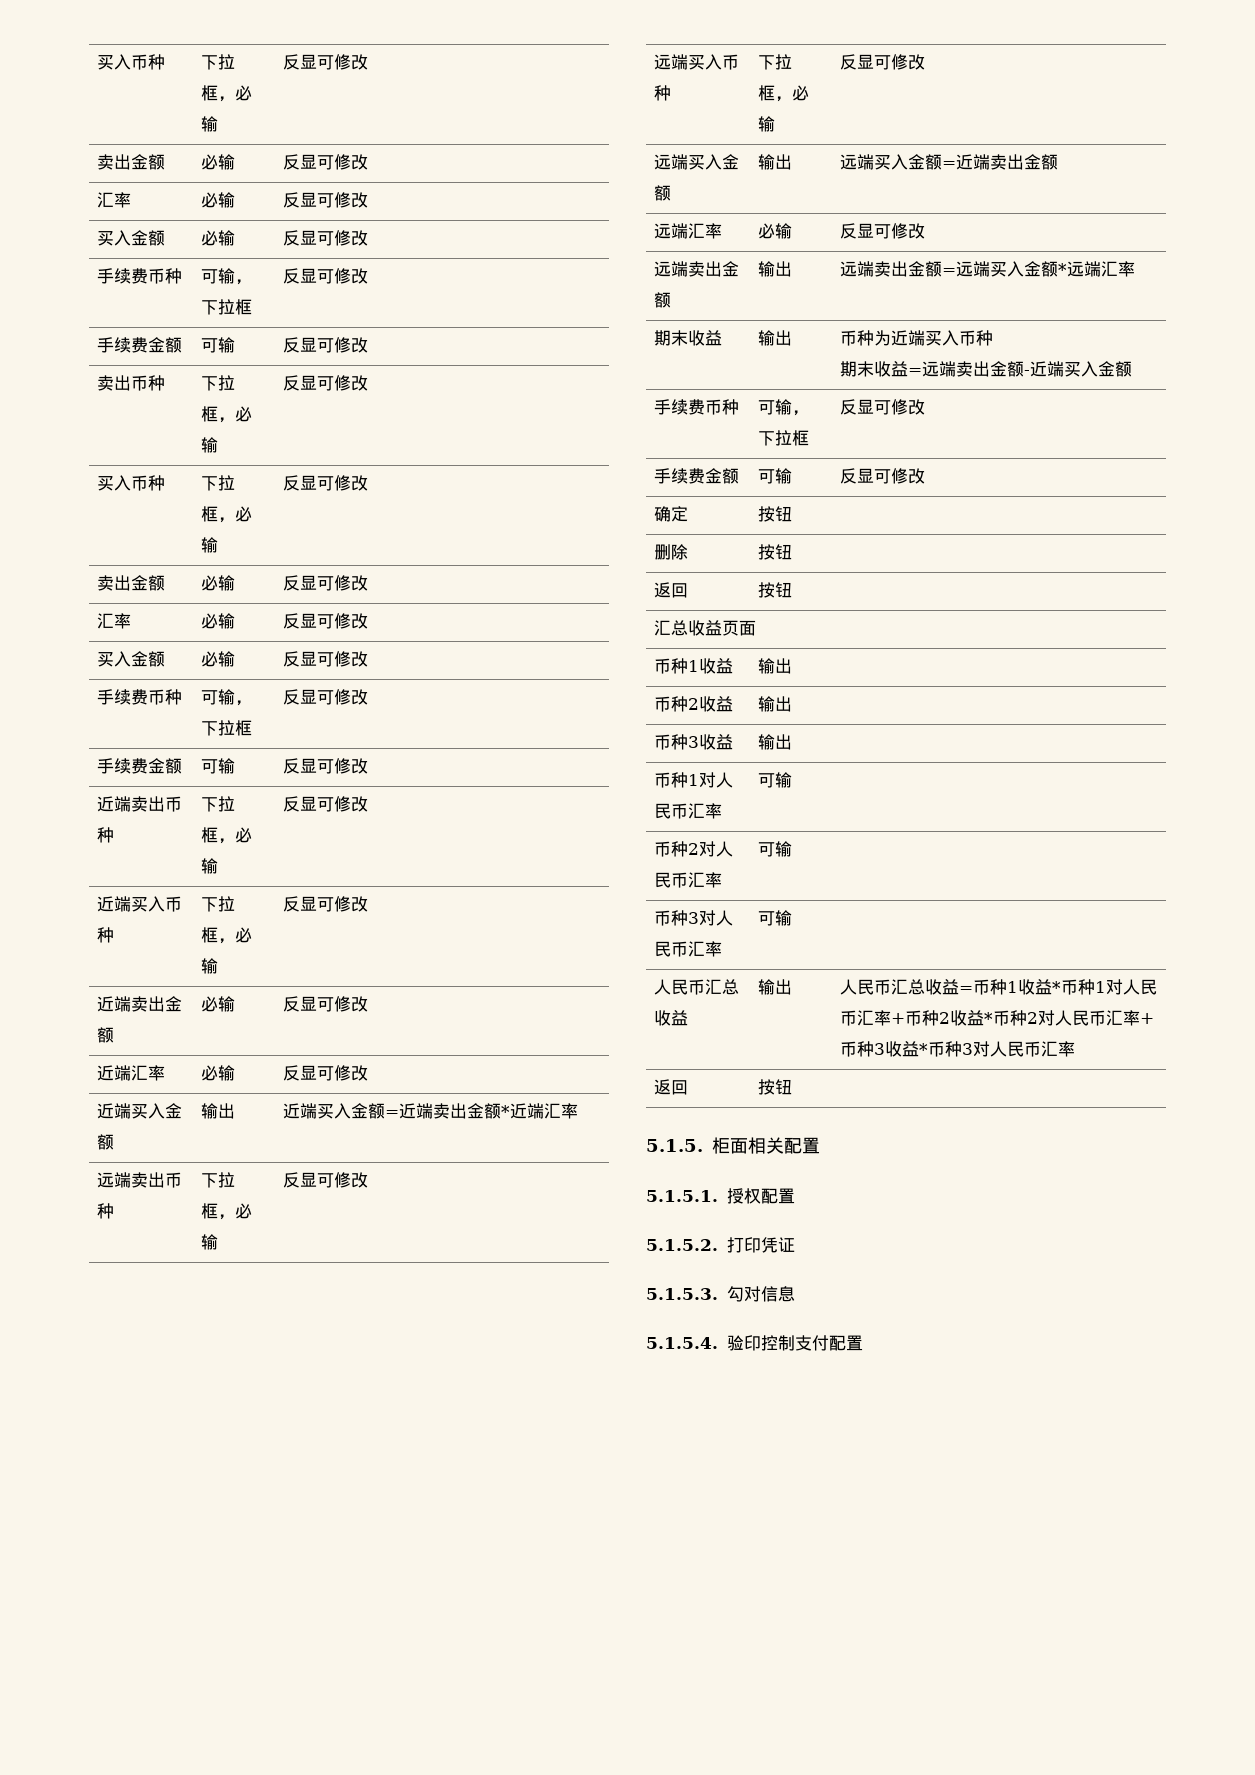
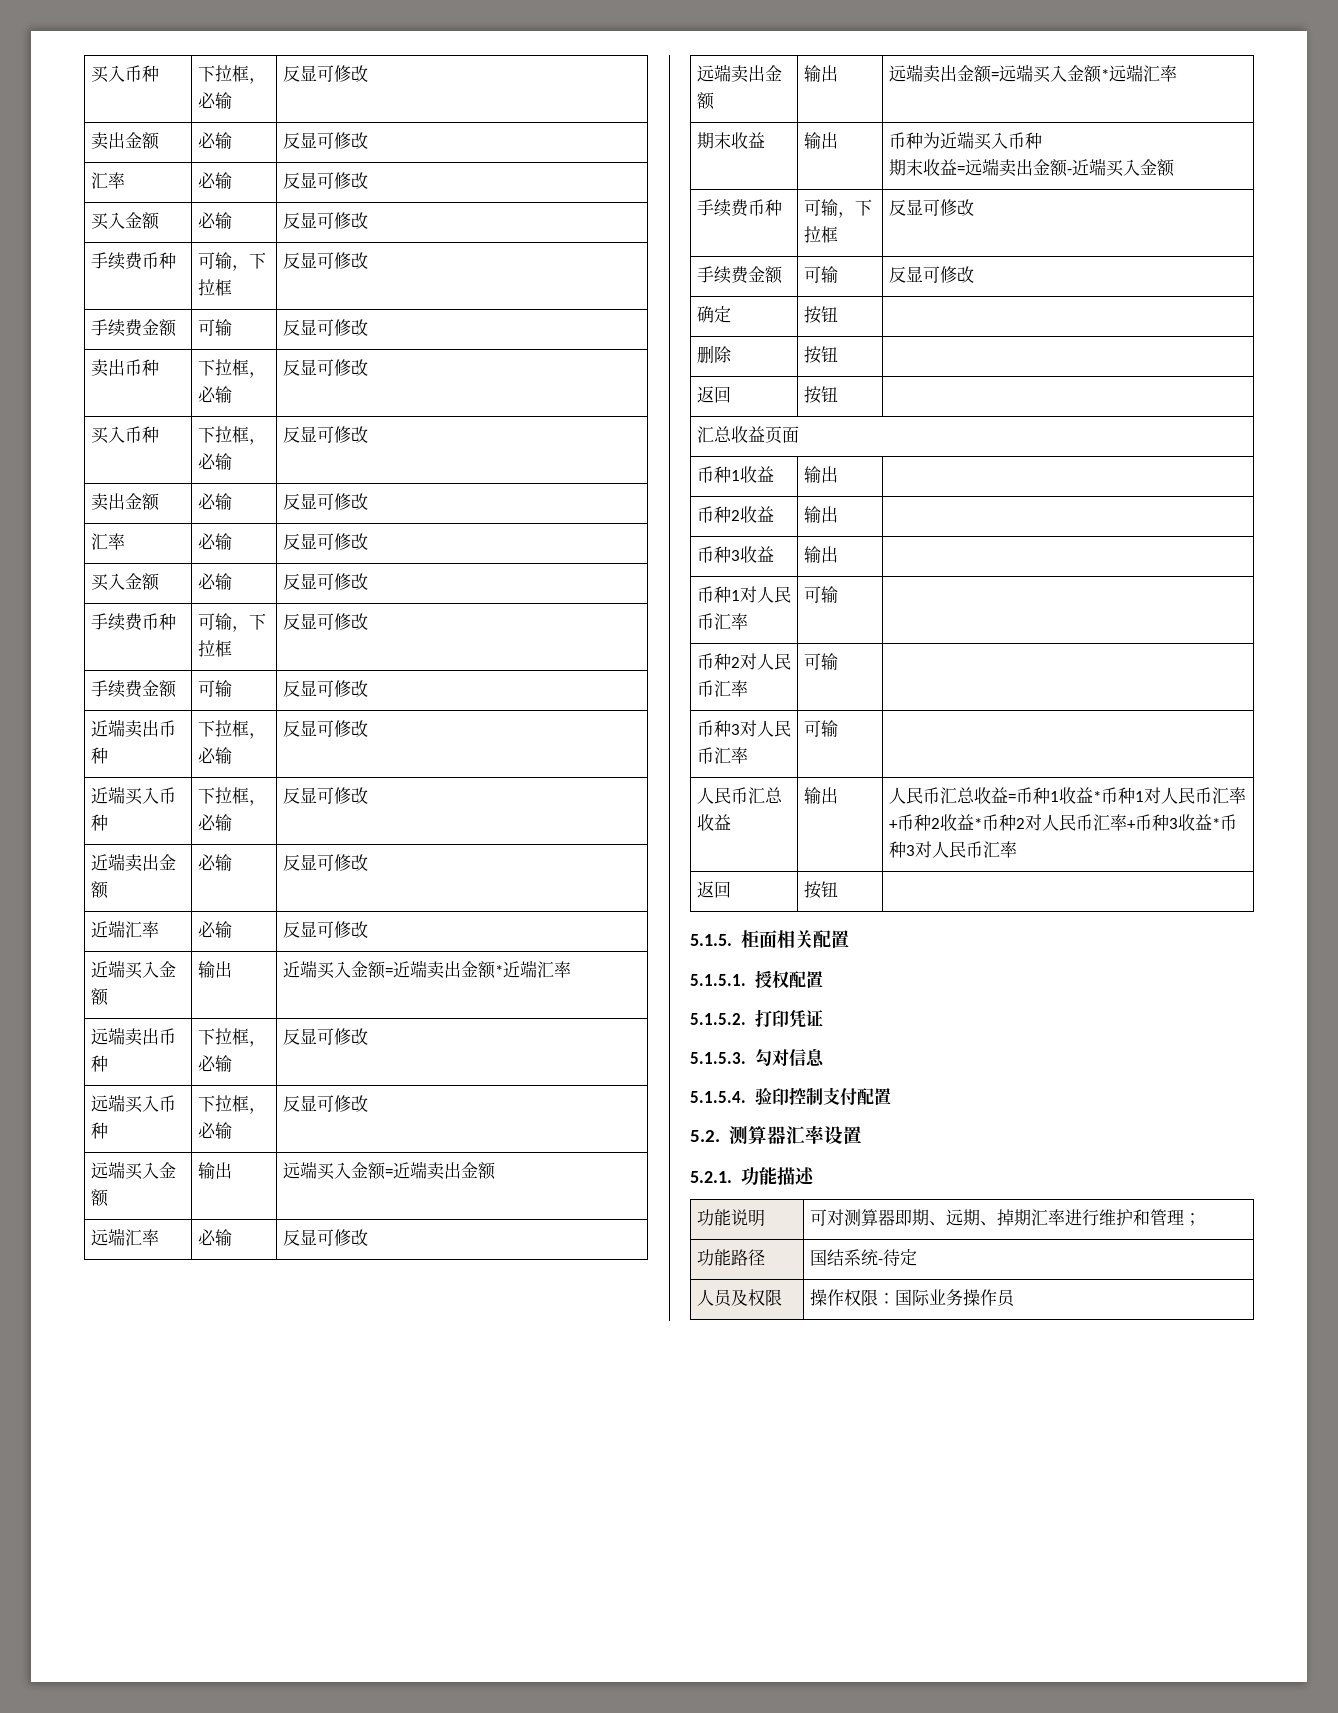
(863, 1343) none -> [690,1126,862,1144] [690,1167,815,1185] [696,1209,765,1227] [809,1209,1201,1226] [696,1249,765,1266] [809,1249,917,1266] [696,1289,782,1307] [809,1289,1016,1307] // 5.2.测算器汇率设置 // 5.2.1.功能描述 // 功能说明 | 可对测算器即期、远期、掉期汇率进行维护和管理； // 功能路径 | 国结系统-待定 // 人员及权限 | 操作权限：国际业务操作员

